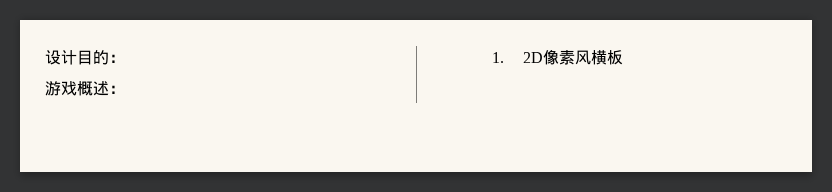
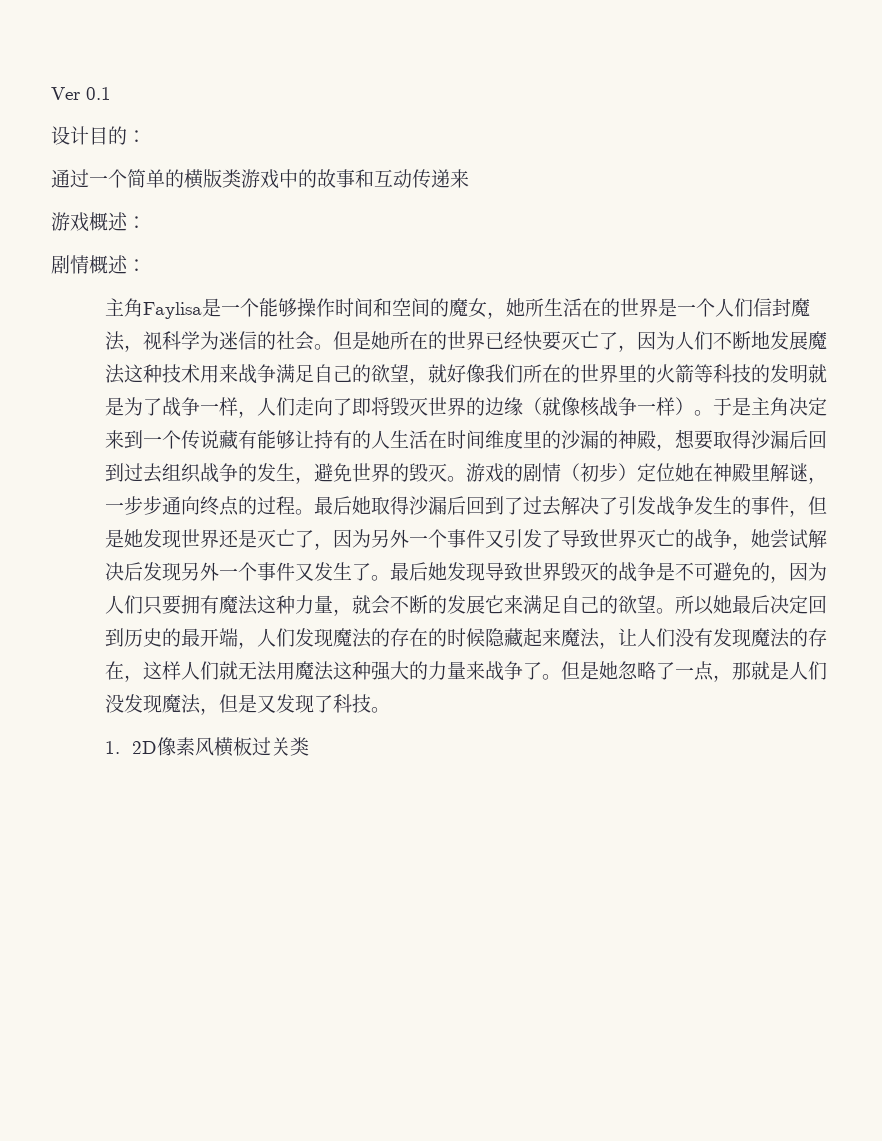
(45, 57) none -> [51,87,111,100] Ver 0.1 //
[45,81,125,96] 游戏概述： -> [51,169,469,189] [51,212,146,232] [51,255,146,274] [105,298,811,319] [105,331,828,352] [105,364,828,385] [105,397,828,418] [105,429,828,451] [105,463,828,484] [105,496,828,517] [105,529,828,550] [105,562,828,583] [105,595,828,616] [105,628,828,649] [105,661,828,682] [105,694,391,715] 通过一个简单的横版类游戏中的故事和互动传递来 // 游戏概述： // 剧情概述： // 主角Faylisa是一个能够操作时间和空间的魔女，她所生活在的世界是一个人们信封魔法，视科学为迷信的社会。但是她所在的世界已经快要灭亡了，因为人们不断地发展魔法这种技术用来战争满足自己的欲望，就好像我们所在的世界里的火箭等科技的发明就是为了战争一样，人们走向了即将毁灭世界的边缘（就像核战争一样）。于是主角决定来到一个传说藏有能够让持有的人生活在时间维度里的沙漏的神殿，想要取得沙漏后回到过去组织战争的发生，避免世界的毁灭。游戏的剧情（初步）定位她在神殿里解谜，一步步通向终点的过程。最后她取得沙漏后回到了过去解决了引发战争发生的事件，但是她发现世界还是灭亡了，因为另外一个事件又引发了导致世界灭亡的战争，她尝试解决后发现另外一个事件又发生了。最后她发现导致世界毁灭的战争是不可避免的，因为人们只要拥有魔法这种力量，就会不断的发展它来满足自己的欲望。所以她最后决定回到历史的最开端，人们发现魔法的存在的时候隐藏起来魔法，让人们没有发现魔法的存在，这样人们就无法用魔法这种强大的力量来战争了。但是她忽略了一点，那就是人们没发现魔法，但是又发现了科技。
(623, 57) none -> [252,737,310,756] 过关类

